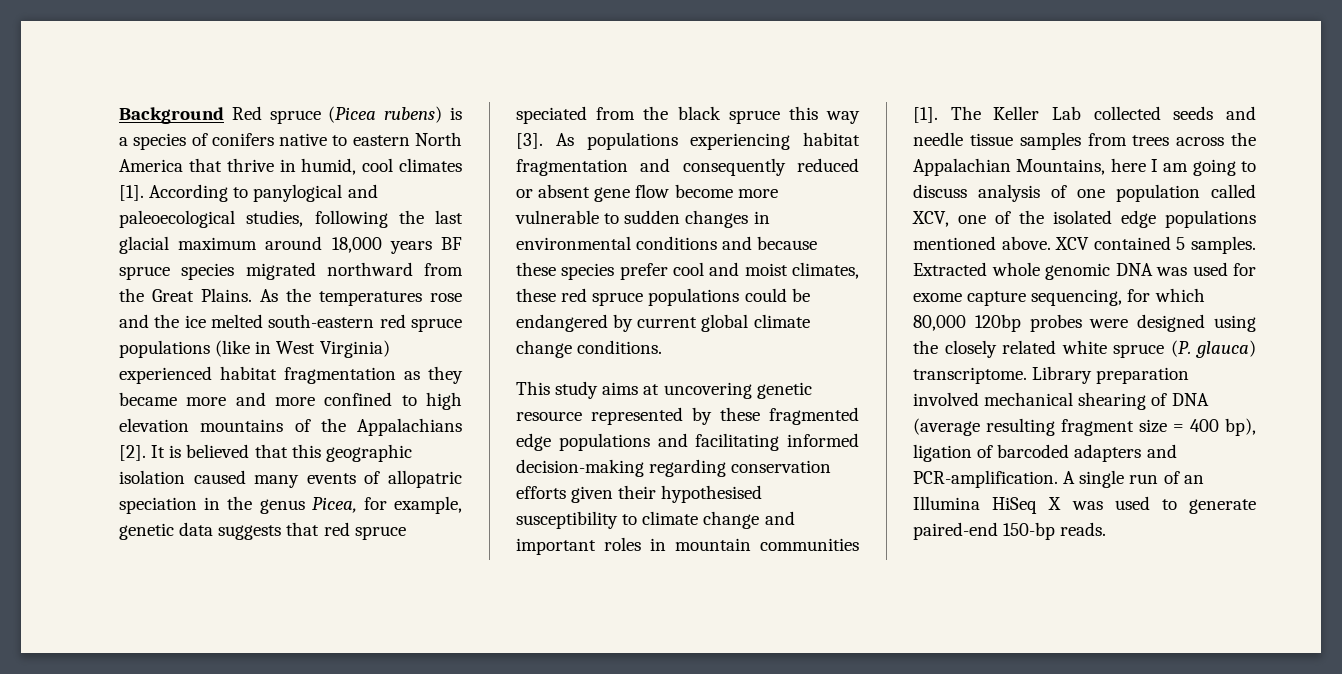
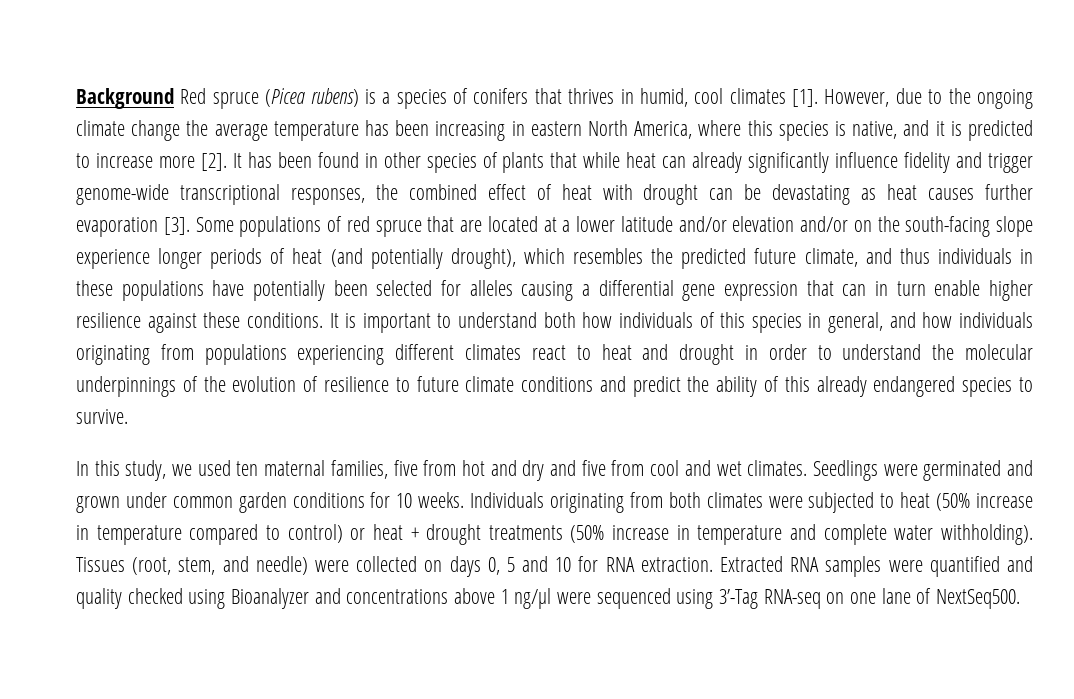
[279,132,462,146] [119,158,274,172] native to eastern North America that thrive -> [534,88,615,104] that thrives
[149,184,378,202] [119,210,463,228] [119,236,462,254] [119,262,463,280] [119,288,462,306] [119,314,462,332] [119,340,390,358] [119,366,463,384] [119,392,462,410] [119,418,462,436] [119,444,412,462] [119,470,462,488] [119,496,462,514] [119,522,406,540] [516,106,860,124] [516,132,860,150] [516,158,859,176] [516,184,778,202] [515,210,770,228] [516,236,818,250] [516,262,859,280] [516,288,810,306] [516,314,810,332] [516,340,663,358] [516,381,812,399] [516,407,859,425] [516,433,859,451] [516,459,832,477] [516,485,763,503] [516,511,795,529] [516,537,859,555] [913,106,1256,123] [913,132,1256,150] [913,158,1256,176] [913,184,1256,202] [912,210,1256,228] [913,236,1256,254] [913,262,1256,280] [913,288,1205,306] [913,314,1256,332] [913,340,1256,358] [913,366,1190,384] [913,392,1209,410] [913,418,1256,436] [913,444,1177,462] [913,470,1204,488] [913,496,1256,514] [913,522,1107,540] According to panylogical and paleoecological studies, following the last glacial maximum around 18,000 years BF spruce species migrated northward from the Great Plains. As the temperatures rose and the ice melted south-eastern red spruce populations (like in West Virginia) experienced habitat fragmentation as they became more and more confined to high elevation mountains of the Appalachians [2]. It is believed that this geographic isolation caused many events of allopatric speciation in the genus Picea, for example, genetic data suggests that red spruce speciated from the black spruce this way [3]. As populations experiencing habitat fragmentation and consequently reduced or absent gene flow become more vulnerable to sudden changes in environmental conditions and because these species prefer cool and moist climates, these red spruce populations could be endangered by current global climate change conditions. // This study aims at uncovering genetic resource represented by these fragmented edge populations and facilitating informed decision-making regarding conservation efforts given their hypothesised susceptibility to climate change and important roles in mountain communities [1]. The Keller Lab collected seeds and needle tissue samples from trees across the Appalachian Mountains, here I am going to discuss analysis of one population called XCV, one of the isolated edge populations mentioned above. XCV contained 5 samples. Extracted whole genomic DNA was used for exome capture sequencing, for which 80,000 120bp probes were designed using the closely related white spruce (P. glauca) transcriptome. Library preparation involved mechanical shearing of DNA (average resulting fragment size = 400 bp), ligation of barcoded adapters and PCR-amplification. A single run of an Illumina HiSeq X was used to generate paired-end 150-bp reads. -> [824,88,1033,109] [76,120,1034,141] [76,152,1034,173] [76,184,1033,205] [76,216,1033,237] [76,248,1033,269] [76,280,1033,301] [76,312,1034,333] [76,344,1033,365] [76,376,1033,397] [76,409,128,424] [76,460,1033,481] [76,492,1034,513] [76,524,1033,545] [76,556,1033,577] [76,588,1021,609] However, due to the ongoing climate change the average temperature has been increasing in eastern North America, where this species is native, and it is predicted to increase more [2]. It has been found in other species of plants that while heat can already significantly influence fidelity and trigger genome-wide transcriptional responses, the combined effect of heat with drought can be devastating as heat causes further evaporation [3]. Some populations of red spruce that are located at a lower latitude and/or elevation and/or on the south-facing slope experience longer periods of heat (and potentially drought), which resembles the predicted future climate, and thus individuals in these populations have potentially been selected for alleles causing a differential gene expression that can in turn enable higher resilience against these conditions. It is important to understand both how individuals of this species in general, and how individuals originating from populations experiencing different climates react to heat and drought in order to understand the molecular underpinnings of the evolution of resilience to future climate conditions and predict the ability of this already endangered species to survive. // In this study, we used ten maternal families, five from hot and dry and five from cool and wet climates. Seedlings were germinated and grown under common garden conditions for 10 weeks. Individuals originating from both climates were subjected to heat (50% increase in temperature compared to control) or heat + drought treatments (50% increase in temperature and complete water withholding). Tissues (root, stem, and needle) were collected on days 0, 5 and 10 for RNA extraction. Extracted RNA samples were quantified and quality checked using Bioanalyzer and concentrations above 1 ng/μl were sequenced using 3’-Tag RNA-seq on one lane of NextSeq500.

